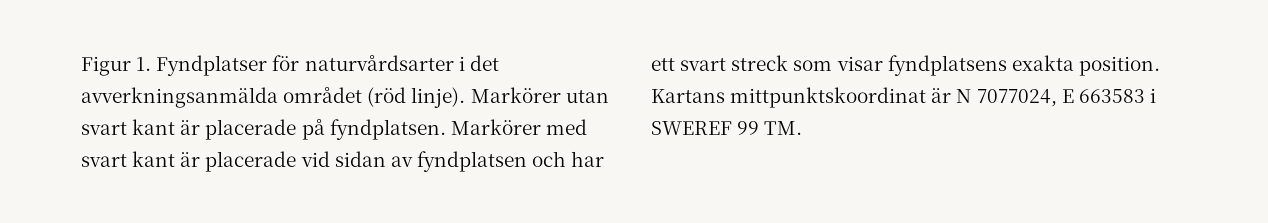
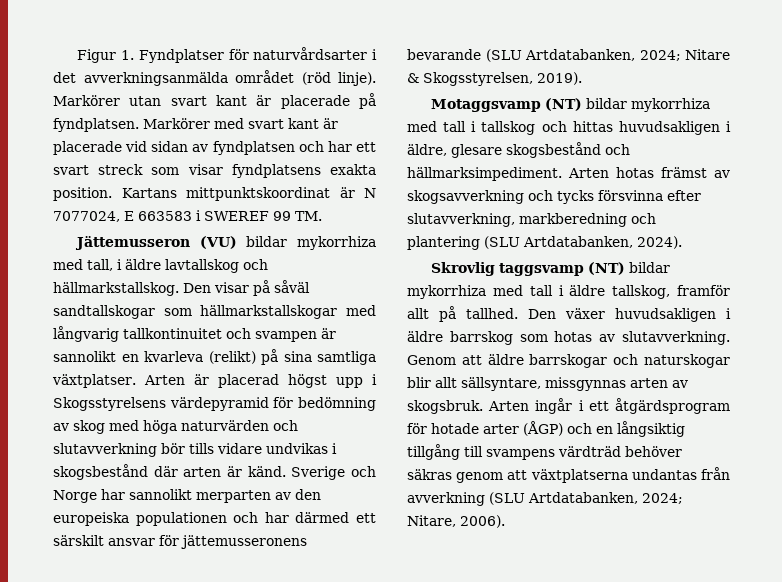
(803, 128) none -> [75,236,376,250] [53,259,268,273] [53,280,310,296] [53,305,377,319] [53,326,336,342] [53,349,376,365] [52,374,377,388] [53,397,376,411] [53,420,298,434] [53,443,337,457] [53,464,376,480] [53,489,321,503] [53,512,376,526] [53,535,307,549] [407,49,730,62] [407,72,582,86] [431,98,711,112] [407,121,731,135] [407,142,630,158] [407,167,730,181] [407,190,701,204] [407,213,656,227] [407,236,682,250] [431,262,671,276] [407,285,730,299] [407,306,731,322] [407,331,730,345] [407,354,730,368] [407,377,688,391] [407,398,730,414] [407,421,685,437] [407,444,682,460] [407,467,730,483] [407,492,683,506] [407,515,505,528] // Jättemusseron (VU) bildar mykorrhiza med tall, i äldre lavtallskog och hällmarkstallskog. Den visar på såväl sandtallskogar som hällmarkstallskogar med långvarig tallkontinuitet och svampen är sannolikt en kvarleva (relikt) på sina samtliga växtplatser. Arten är placerad högst upp i Skogsstyrelsens värdepyramid för bedömning av skog med höga naturvärden och slutavverkning bör tills vidare undvikas i skogsbestånd där arten är känd. Sverige och Norge har sannolikt merparten av den europeiska populationen och har därmed ett särskilt ansvar för jättemusseronens bevarande (SLU Artdatabanken, 2024; Nitare & Skogsstyrelsen, 2019). // Motaggsvamp (NT) bildar mykorrhiza med tall i tallskog och hittas huvudsakligen i äldre, glesare skogsbestånd och hällmarksimpediment. Arten hotas främst av skogsavverkning och tycks försvinna efter slutavverkning, markberedning och plantering (SLU Artdatabanken, 2024). // Skrovlig taggsvamp (NT) bildar mykorrhiza med tall i äldre tallskog, framför allt på tallhed. Den växer huvudsakligen i äldre barrskog som hotas av slutavverkning. Genom att äldre barrskogar och naturskogar blir allt sällsyntare, missgynnas arten av skogsbruk. Arten ingår i ett åtgärdsprogram för hotade arter (ÅGP) och en långsiktig tillgång till svampens värdträd behöver säkras genom att växtplatserna undantas från avverkning (SLU Artdatabanken, 2024; Nitare, 2006).

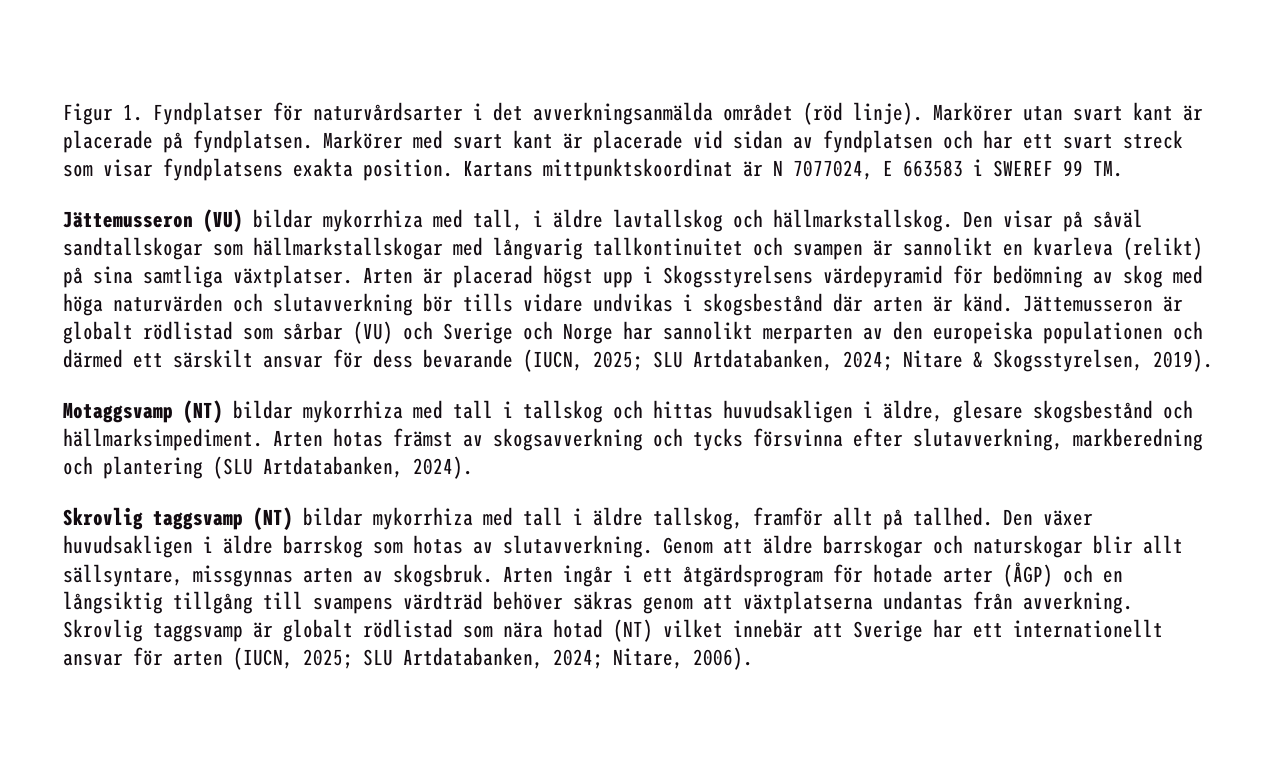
(286, 471) none -> [1023,295,1183,312] [63,321,433,344] Jättemusseron är globalt rödlistad som sårbar (VU) och
[264,512,289,523] har -> (1203, 330) none
[181,535,307,549] [407,49,522,62] jättemusseronens bevarande (SLU -> [373,349,683,372] dess bevarande (IUCN, 2025; SLU
[407,492,525,506] avverkning (SLU -> [1023,591,1133,614] [63,619,1163,642] [63,647,393,670] avverkning. Skrovlig taggsvamp är globalt rödlistad som nära hotad (NT) vilket innebär att Sverige har ett internationellt ansvar för arten (IUCN, 2025; SLU

